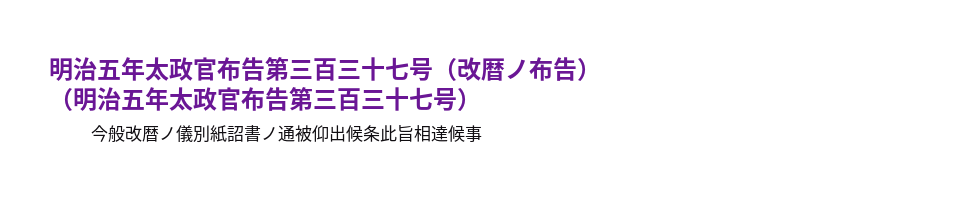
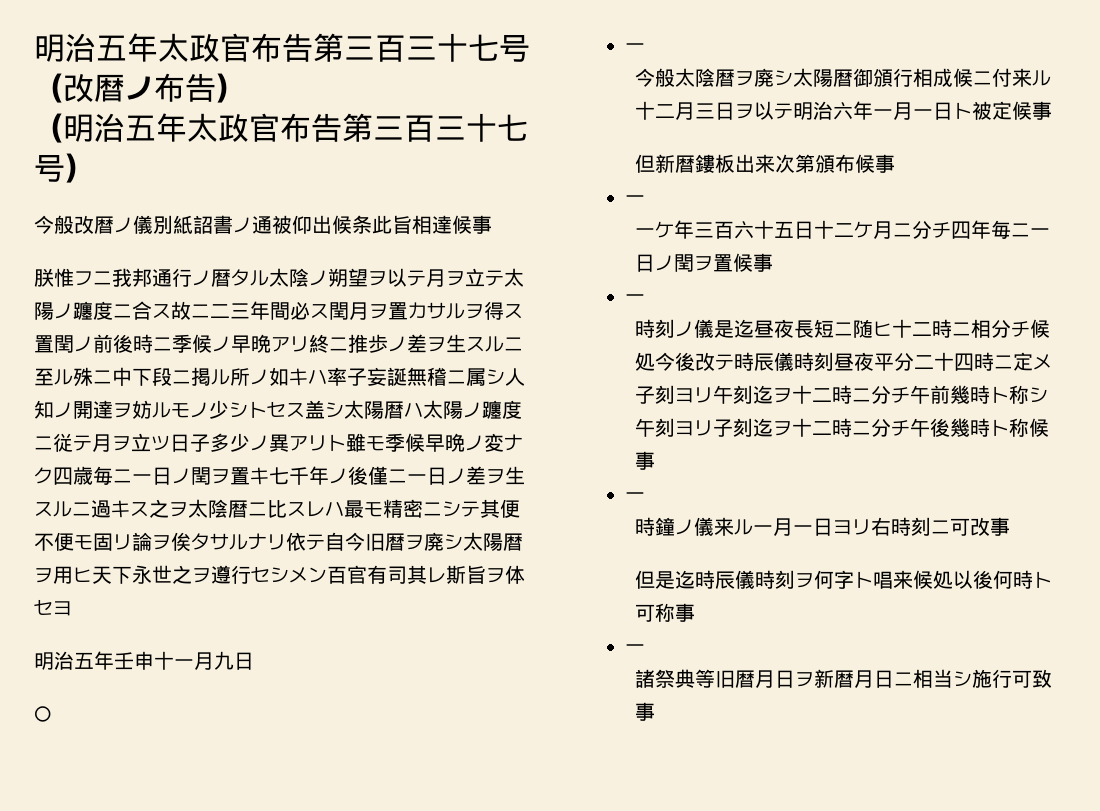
(483, 133) none -> [34,268,524,287] [34,301,523,320] [34,334,523,353] [34,367,525,387] [34,400,522,419] [34,433,523,452] [34,466,525,485] [34,499,520,518] [34,532,523,552] [34,565,525,584] [34,599,72,616] [34,651,254,670] [34,706,51,722] [624,43,645,52] [635,68,1052,87] [635,101,1053,120] [635,154,896,173] [624,195,645,204] [635,220,1051,239] [635,253,774,272] [624,294,645,303] [635,319,1051,338] [635,352,1053,371] [635,385,1049,404] [635,418,1050,437] [635,451,656,470] [624,492,645,501] [635,517,1011,536] [635,570,1053,589] [635,603,696,622] [624,644,645,653] [635,669,1053,688] [635,702,656,721] // 朕惟フニ我邦通行ノ暦タル太陰ノ朔望ヲ以テ月ヲ立テ太陽ノ躔度ニ合ス故ニ二三年間必ス閏月ヲ置カサルヲ得ス置閏ノ前後時ニ季候ノ早晩アリ終ニ推歩ノ差ヲ生スルニ至ル殊ニ中下段ニ掲ル所ノ如キハ率子妄誕無稽ニ属シ人知ノ開達ヲ妨ルモノ少シトセス盖シ太陽暦ハ太陽ノ躔度ニ従テ月ヲ立ツ日子多少ノ異アリト雖モ季候早晩ノ変ナク四歳毎ニ一日ノ閏ヲ置キ七千年ノ後僅ニ一日ノ差ヲ生スルニ過キス之ヲ太陰暦ニ比スレハ最モ精密ニシテ其便不便モ固リ論ヲ俟タサルナリ依テ自今旧暦ヲ廃シ太陽暦ヲ用ヒ天下永世之ヲ遵行セシメン百官有司其レ斯旨ヲ体セヨ // 明治五年壬申十一月九日 // ○ // 一 // 今般太陰暦ヲ廃シ太陽暦御頒行相成候ニ付来ル十二月三日ヲ以テ明治六年一月一日ト被定候事 // 但新暦鏤板出来次第頒布候事 // 一 // 一ケ年三百六十五日十二ケ月ニ分チ四年毎ニ一日ノ閏ヲ置候事 // 一 // 時刻ノ儀是迄昼夜長短ニ随ヒ十二時ニ相分チ候処今後改テ時辰儀時刻昼夜平分二十四時ニ定メ子刻ヨリ午刻迄ヲ十二時ニ分チ午前幾時ト称シ午刻ヨリ子刻迄ヲ十二時ニ分チ午後幾時ト称候事 // 一 // 時鐘ノ儀来ル一月一日ヨリ右時刻ニ可改事 // 但是迄時辰儀時刻ヲ何字ト唱来候処以後何時ト可称事 // 一 // 諸祭典等旧暦月日ヲ新暦月日ニ相当シ施行可致事

